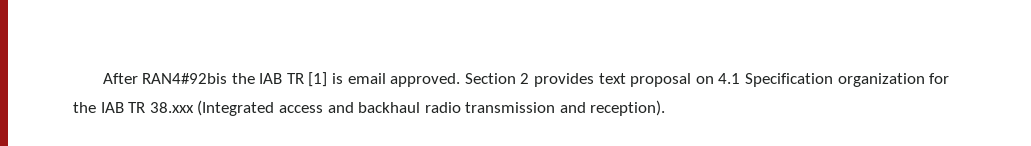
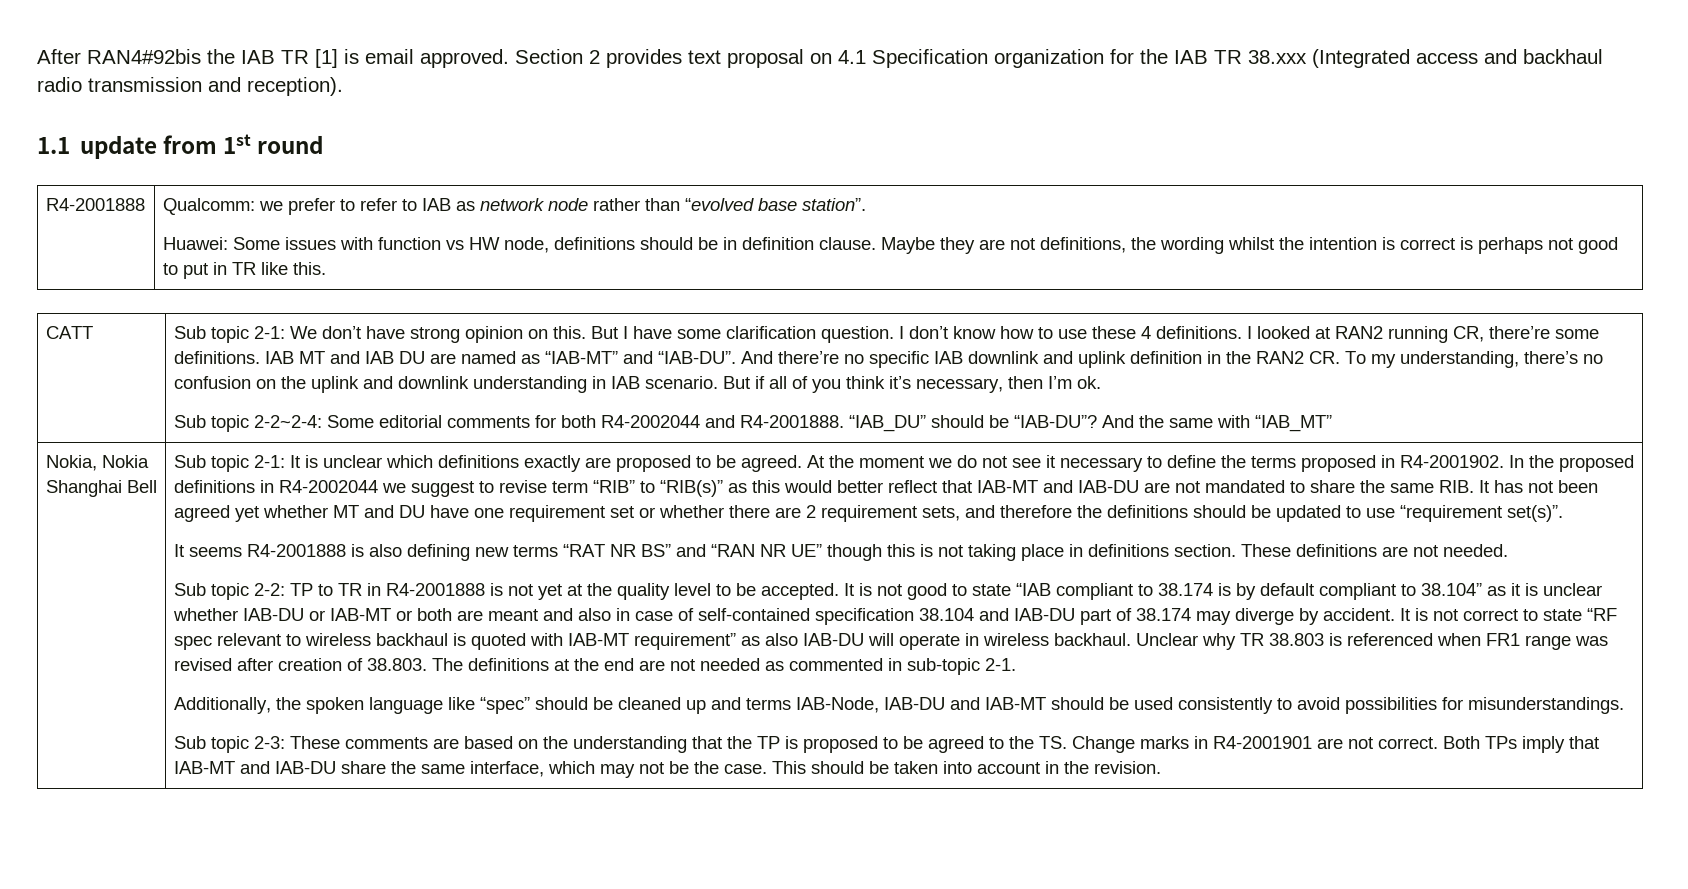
(666, 108) none -> [37,134,324,159] [45,198,145,211] [162,198,866,215] [162,237,1618,254] [162,262,326,279] [45,326,93,339] [173,326,1599,343] [173,351,1603,368] [173,376,1101,393] [173,415,1332,432] [45,455,149,471] [45,480,157,497] [173,455,1634,472] [173,480,1598,497] [173,505,1563,522] [173,544,1508,561] [173,583,1602,600] [172,608,1617,625] [173,633,1608,650] [173,658,1016,675] [173,697,1624,714] [173,736,1599,753] [173,761,1161,778] // 1.1 update from 1st round // R4-2001888 | Qualcomm: we prefer to refer to IAB as network node rather than “evolved base station”. // Huawei: Some issues with function vs HW node, definitions should be in definition clause. Maybe they are not definitions, the wording whilst the intention is correct is perhaps not good to put in TR like this. // CATT | Sub topic 2-1: We don’t have strong opinion on this. But I have some clarification question. I don’t know how to use these 4 definitions. I looked at RAN2 running CR, there’re some definitions. IAB MT and IAB DU are named as “IAB-MT” and “IAB-DU”. And there’re no specific IAB downlink and uplink definition in the RAN2 CR. To my understanding, there’s no confusion on the uplink and downlink understanding in IAB scenario. But if all of you think it’s necessary, then I’m ok. // Sub topic 2-2~2-4: Some editorial comments for both R4-2002044 and R4-2001888. “IAB_DU” should be “IAB-DU”? And the same with “IAB_MT” // Nokia, Nokia Shanghai Bell | Sub topic 2-1: It is unclear which definitions exactly are proposed to be agreed. At the moment we do not see it necessary to define the terms proposed in R4-2001902. In the proposed definitions in R4-2002044 we suggest to revise term “RIB” to “RIB(s)” as this would better reflect that IAB-MT and IAB-DU are not mandated to share the same RIB. It has not been agreed yet whether MT and DU have one requirement set or whether there are 2 requirement sets, and therefore the definitions should be updated to use “requirement set(s)”. // It seems R4-2001888 is also defining new terms “RAT NR BS” and “RAN NR UE” though this is not taking place in definitions section. These definitions are not needed. // Sub topic 2-2: TP to TR in R4-2001888 is not yet at the quality level to be accepted. It is not good to state “IAB compliant to 38.174 is by default compliant to 38.104” as it is unclear whether IAB-DU or IAB-MT or both are meant and also in case of self-contained specification 38.104 and IAB-DU part of 38.174 may diverge by accident. It is not correct to state “RF spec relevant to wireless backhaul is quoted with IAB-MT requirement” as also IAB-DU will operate in wireless backhaul. Unclear why TR 38.803 is referenced when FR1 range was revised after creation of 38.803. The definitions at the end are not needed as commented in sub-topic 2-1. // Additionally, the spoken language like “spec” should be cleaned up and terms IAB-Node, IAB-DU and IAB-MT should be used consistently to avoid possibilities for misunderstandings. // Sub topic 2-3: These comments are based on the understanding that the TP is proposed to be agreed to the TS. Change marks in R4-2001901 are not correct. Both TPs imply that IAB-MT and IAB-DU share the same interface, which may not be the case. This should be taken into account in the revision.

